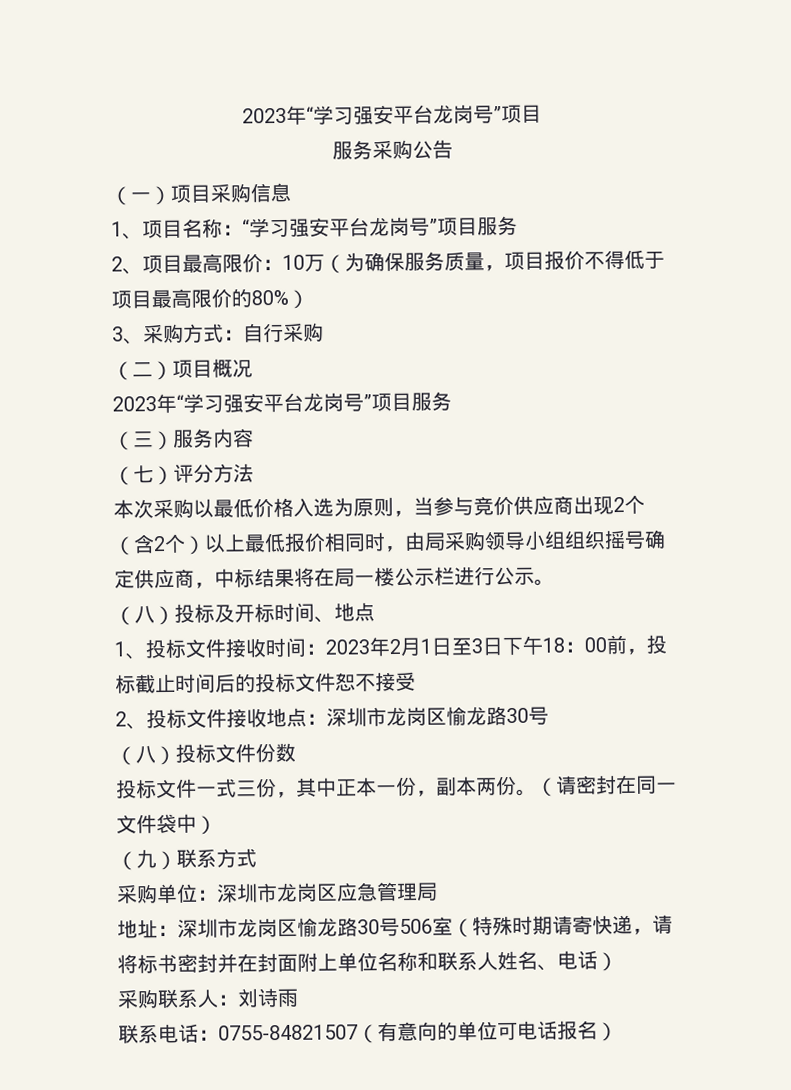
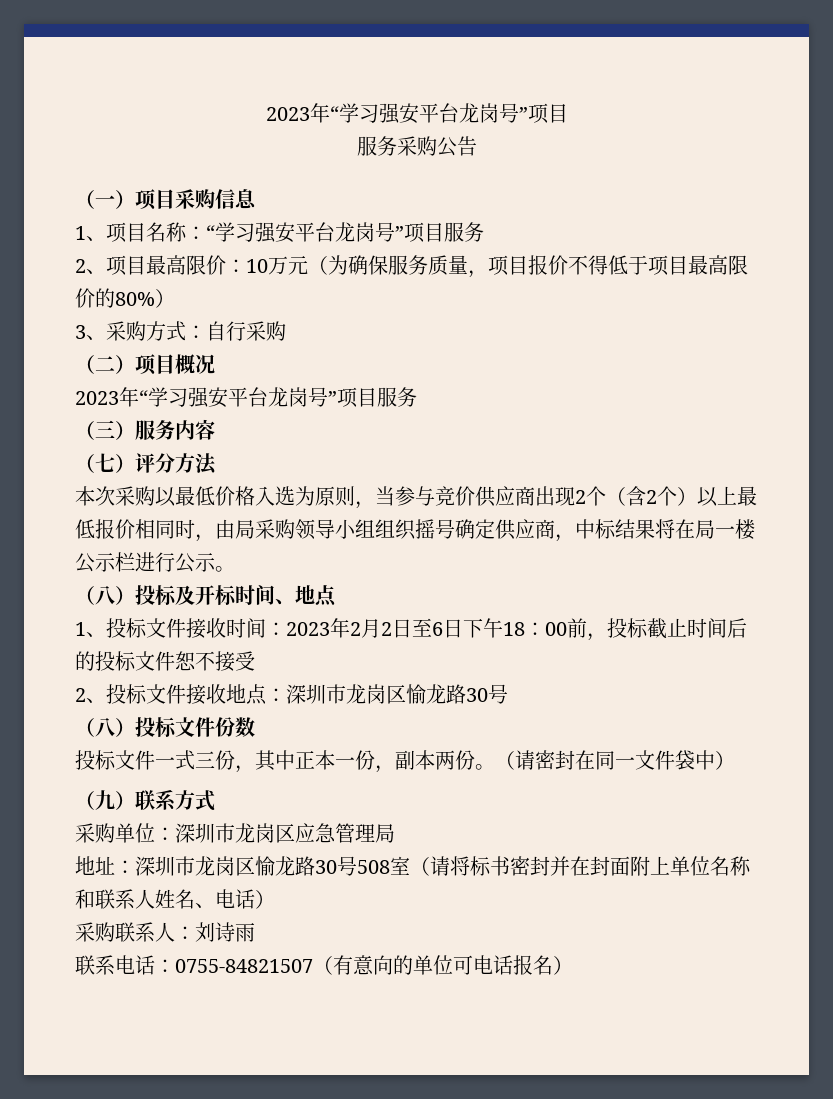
(325, 262) none -> [288,256,308,275] 元
[420,637,483,656] 1日至3 -> [381,618,443,638] 2日至6
[399,914,653,938] 506室（特殊时期请寄快递， -> [357,856,430,876] 508室（

